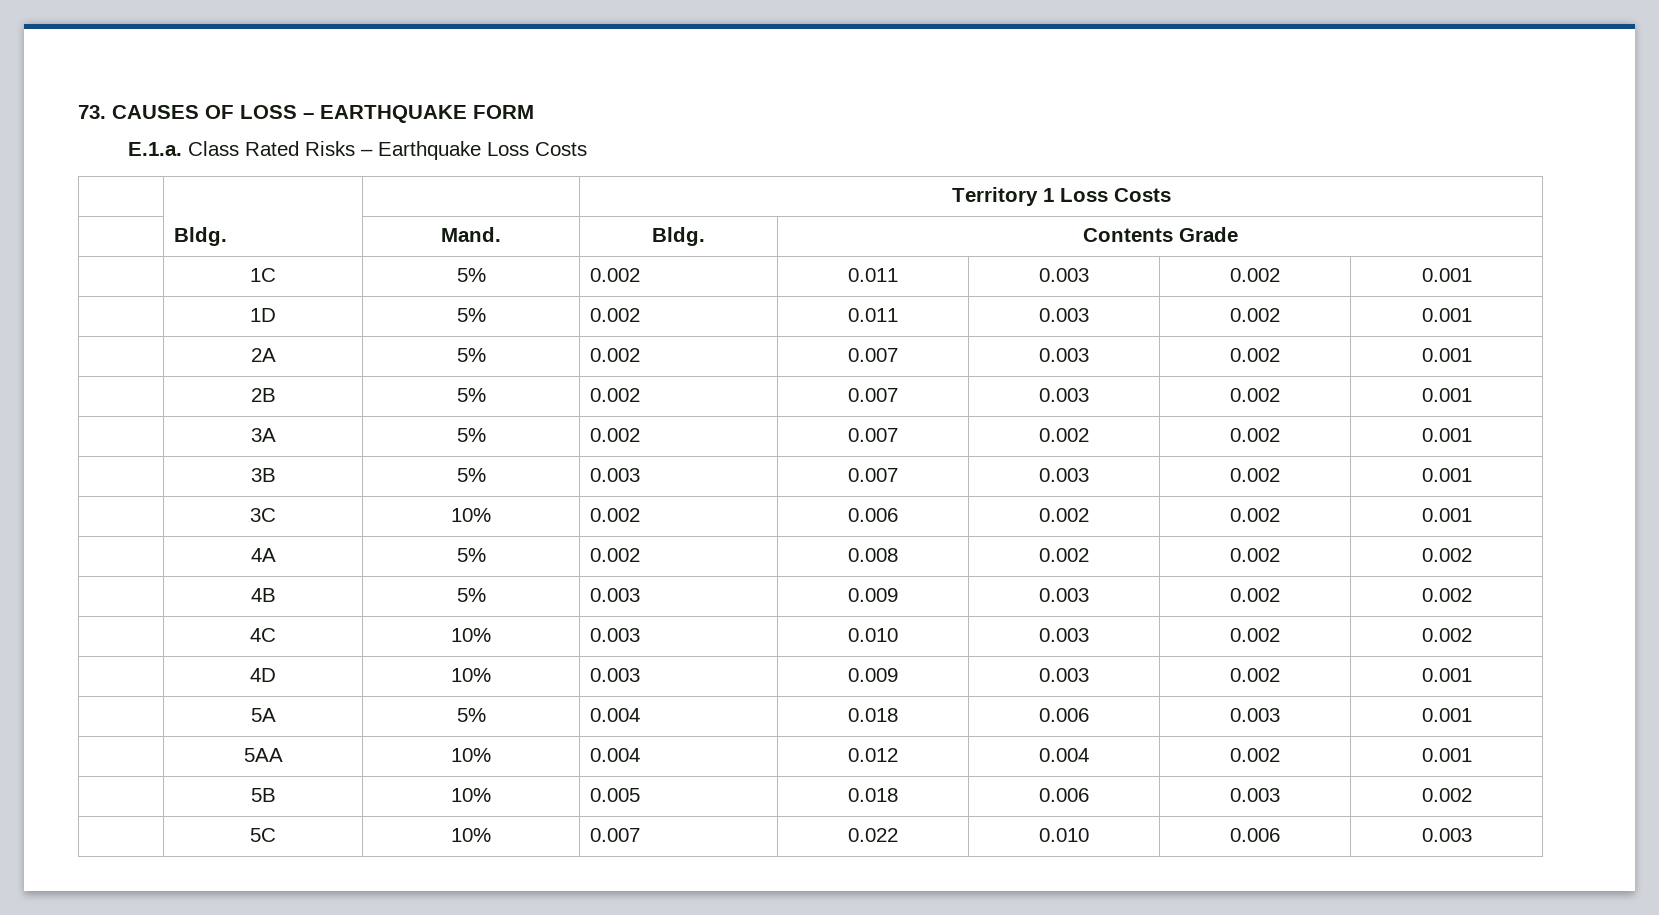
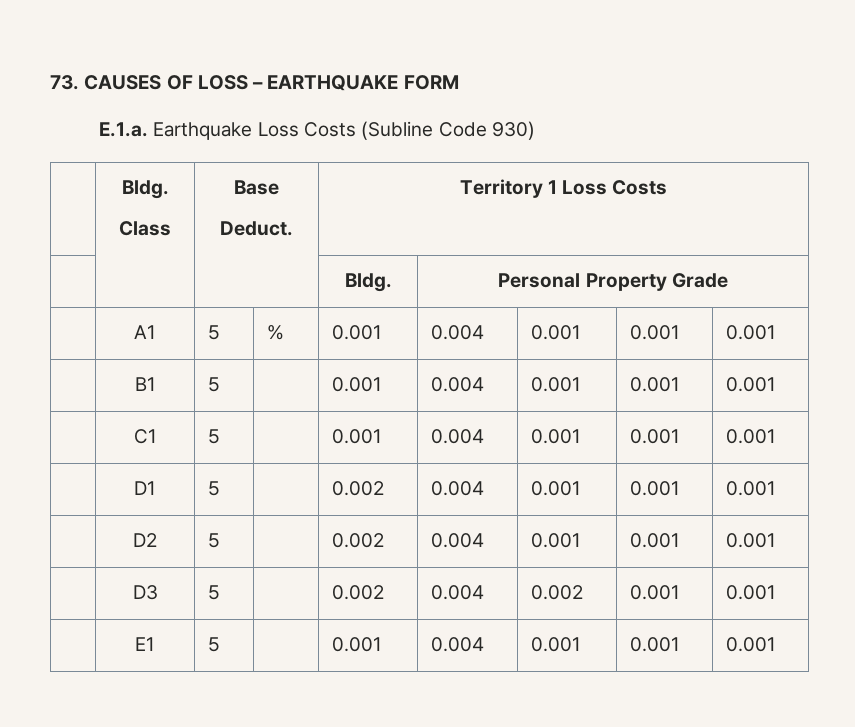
[187,141,373,156] Class Rated Risks – -> (149, 129) none
(587, 149) // | | -> [361,121,535,140] [121,180,169,199] [119,221,171,236] [234,180,279,195] [220,221,293,236] (Subline Code 930) // | Bldg. // Class | Base // Deduct.
[174,227,228,246] [441,227,501,242] [652,227,705,246] [1082,228,1173,242] Bldg. | Mand. | Bldg. | Contents -> [344,273,392,292] [498,273,667,291] | | Bldg. | Personal Property
[249,268,276,282] [456,268,486,282] [590,268,641,282] [848,268,898,282] [1039,268,1089,282] [1230,268,1280,282] [1421,268,1472,282] [249,308,276,322] [456,308,486,322] [590,308,641,322] [848,308,898,322] [1039,308,1089,322] [1230,308,1280,322] [1421,308,1472,322] [250,348,276,362] [456,348,486,362] [590,348,641,362] [848,348,898,362] [1039,348,1089,362] [1230,348,1280,362] [1421,348,1472,362] [250,388,276,402] [456,388,486,402] [590,388,641,402] [848,388,898,402] [1039,388,1089,402] [1230,388,1280,402] [1421,388,1472,402] [250,428,276,442] [456,428,486,442] [590,428,641,442] [848,428,898,442] [1039,428,1089,442] [1230,428,1280,442] [1421,428,1472,442] [250,468,276,482] [456,468,486,482] [590,468,641,482] [848,468,898,482] [1039,468,1089,482] [1230,468,1280,482] [1421,468,1472,482] [249,508,276,522] [451,508,491,522] [590,508,641,522] [848,508,898,522] [1039,508,1089,522] [1230,508,1280,522] [1421,508,1472,522] [250,548,276,562] [456,548,486,562] [590,548,641,562] [848,548,898,562] [1039,548,1089,562] [1230,548,1280,562] [1421,548,1472,562] [250,588,276,602] [456,588,486,602] [590,588,641,602] [848,588,898,602] [1039,588,1089,602] [1230,588,1280,602] [1421,588,1472,602] [249,628,276,642] [451,628,491,642] [590,628,641,642] [848,628,898,642] [1039,628,1089,642] [1230,628,1280,642] [1421,628,1472,642] [249,668,276,682] [451,668,491,682] [590,668,641,682] [848,668,898,682] [1039,668,1089,682] [1230,668,1280,682] [1421,668,1472,682] [250,708,276,722] [456,708,486,722] [590,708,641,722] [848,708,898,722] [1039,708,1089,722] [1230,708,1280,722] [1421,708,1472,722] [243,748,283,762] [451,748,491,762] [590,748,641,762] [848,748,898,762] [1039,748,1089,762] [1230,748,1280,762] [1421,748,1472,762] [250,788,276,802] [451,788,491,802] [590,788,641,802] [848,788,898,802] [1039,788,1089,802] [1230,788,1280,802] [1421,788,1472,802] [249,828,276,842] [451,828,491,842] [590,828,641,842] [848,828,898,842] [1039,828,1089,842] [1230,828,1280,842] [1421,828,1472,842] 1C | 5% | 0.002 | 0.011 | 0.003 | 0.002 | 0.001 // | 1D | 5% | 0.002 | 0.011 | 0.003 | 0.002 | 0.001 // | 2A | 5% | 0.002 | 0.007 | 0.003 | 0.002 | 0.001 // | 2B | 5% | 0.002 | 0.007 | 0.003 | 0.002 | 0.001 // | 3A | 5% | 0.002 | 0.007 | 0.002 | 0.002 | 0.001 // | 3B | 5% | 0.003 | 0.007 | 0.003 | 0.002 | 0.001 // | 3C | 10% | 0.002 | 0.006 | 0.002 | 0.002 | 0.001 // | 4A | 5% | 0.002 | 0.008 | 0.002 | 0.002 | 0.002 // | 4B | 5% | 0.003 | 0.009 | 0.003 | 0.002 | 0.002 // | 4C | 10% | 0.003 | 0.010 | 0.003 | 0.002 | 0.002 // | 4D | 10% | 0.003 | 0.009 | 0.003 | 0.002 | 0.001 // | 5A | 5% | 0.004 | 0.018 | 0.006 | 0.003 | 0.001 // | 5AA | 10% | 0.004 | 0.012 | 0.004 | 0.002 | 0.001 // | 5B | 10% | 0.005 | 0.018 | 0.006 | 0.003 | 0.002 // | 5C | 10% | 0.007 | 0.022 | 0.010 | 0.006 | 0.003 -> [134,325,156,339] [207,325,220,340] [266,325,284,340] [331,325,382,340] [430,325,484,340] [530,325,581,340] [629,325,680,340] [725,325,776,340] [134,377,156,391] [207,377,220,392] [331,377,382,392] [430,377,484,392] [530,377,581,392] [629,377,680,392] [725,377,776,392] [133,429,157,444] [207,429,220,444] [331,429,382,444] [430,429,484,444] [530,429,581,444] [629,429,680,444] [725,429,776,444] [134,481,156,495] [207,481,220,496] [331,481,384,496] [430,481,484,496] [530,481,581,496] [629,481,680,496] [725,481,776,496] [133,533,157,547] [207,533,220,548] [331,533,384,548] [430,533,484,548] [530,533,581,548] [629,533,680,548] [725,533,776,548] [132,585,158,600] [207,585,220,600] [331,585,384,600] [430,585,484,600] [530,585,583,600] [629,585,680,600] [725,585,776,600] [135,637,155,651] [207,637,220,652] [331,637,382,652] [430,637,484,652] [530,637,581,652] [629,637,680,652] [725,637,776,652] A1 | 5 | % | 0.001 | 0.004 | 0.001 | 0.001 | 0.001 // | B1 | 5 | | 0.001 | 0.004 | 0.001 | 0.001 | 0.001 // | C1 | 5 | | 0.001 | 0.004 | 0.001 | 0.001 | 0.001 // | D1 | 5 | | 0.002 | 0.004 | 0.001 | 0.001 | 0.001 // | D2 | 5 | | 0.002 | 0.004 | 0.001 | 0.001 | 0.001 // | D3 | 5 | | 0.002 | 0.004 | 0.002 | 0.001 | 0.001 // | E1 | 5 | | 0.001 | 0.004 | 0.001 | 0.001 | 0.001

